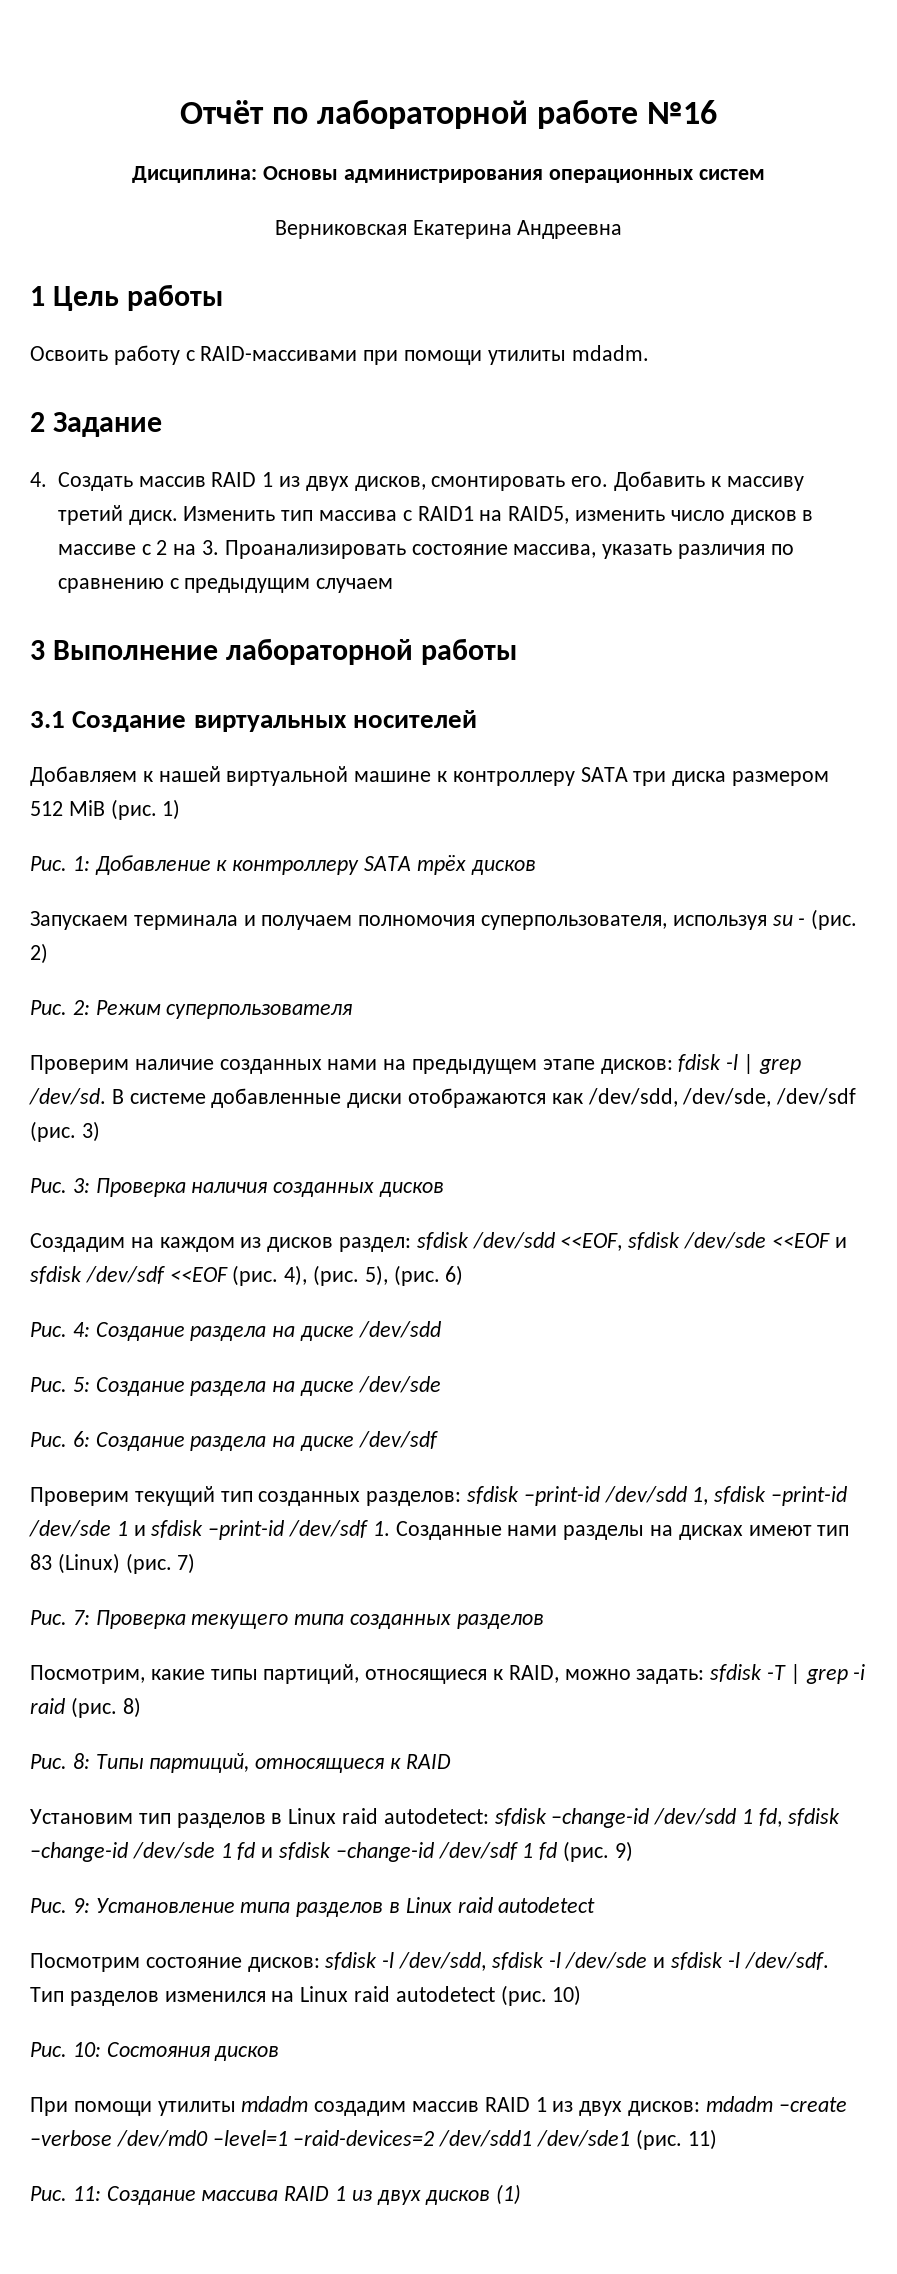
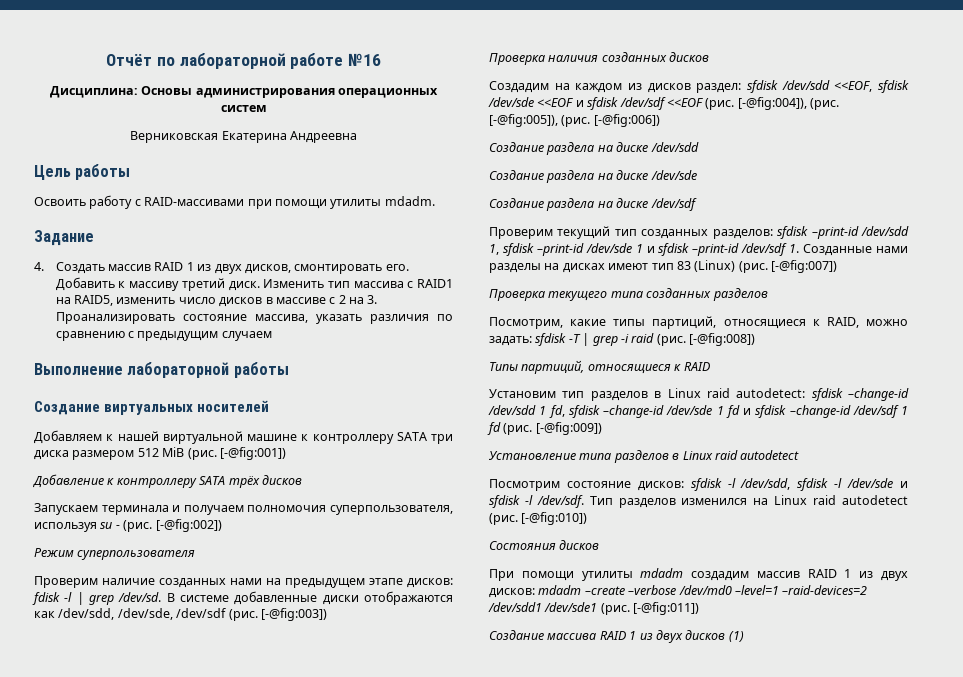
[30,286,45,306] 1 -> (357, 137) none
[30,412,45,432] 2 -> (435, 201) none
[30,640,45,660] 3 -> (272, 336) none
[30,711,65,728] 3.1 -> (289, 370) none
[162,799,181,820] [30,856,90,871] 1) // Рис. 1: -> [219,447,286,460] [-@fig:001]) //
[30,943,48,964] [30,1000,90,1015] 2) // Рис. 2: -> [155,519,222,532] [-@fig:002]) //
[81,1121,100,1142] [30,1178,90,1193] 3) // Рис. 3: -> [260,608,327,621] [-@fig:003]) //
[284,1265,464,1286] [30,1322,90,1337] 4), (рис. 5), (рис. 6) // Рис. 4: -> [737,97,839,110] [489,114,660,127] [-@fig:004]), (рис. [-@fig:005]), (рис. [-@fig:006]) //
[30,1377,90,1392] Рис. 5: -> (699, 147) none
[30,1431,90,1447] Рис. 6: -> (697, 175) none
[177,1553,196,1574] [30,1610,90,1625] 7) // Рис. 7: -> [771,260,837,273] [-@fig:007]) //
[122,1697,141,1718] [30,1753,90,1769] 8) // Рис. 8: -> [689,333,755,346] [-@fig:008]) //
[614,1841,633,1862] [30,1898,90,1913] 9) // Рис. 9: -> [535,422,602,435] [-@fig:009]) //
[552,1985,582,2006] [30,2042,101,2057] 10) // Рис. 10: -> [521,512,588,525] [-@fig:010]) //
[687,2129,717,2150] [30,2186,101,2201] 11) // Рис. 11: -> [633,602,700,615] [-@fig:011]) //

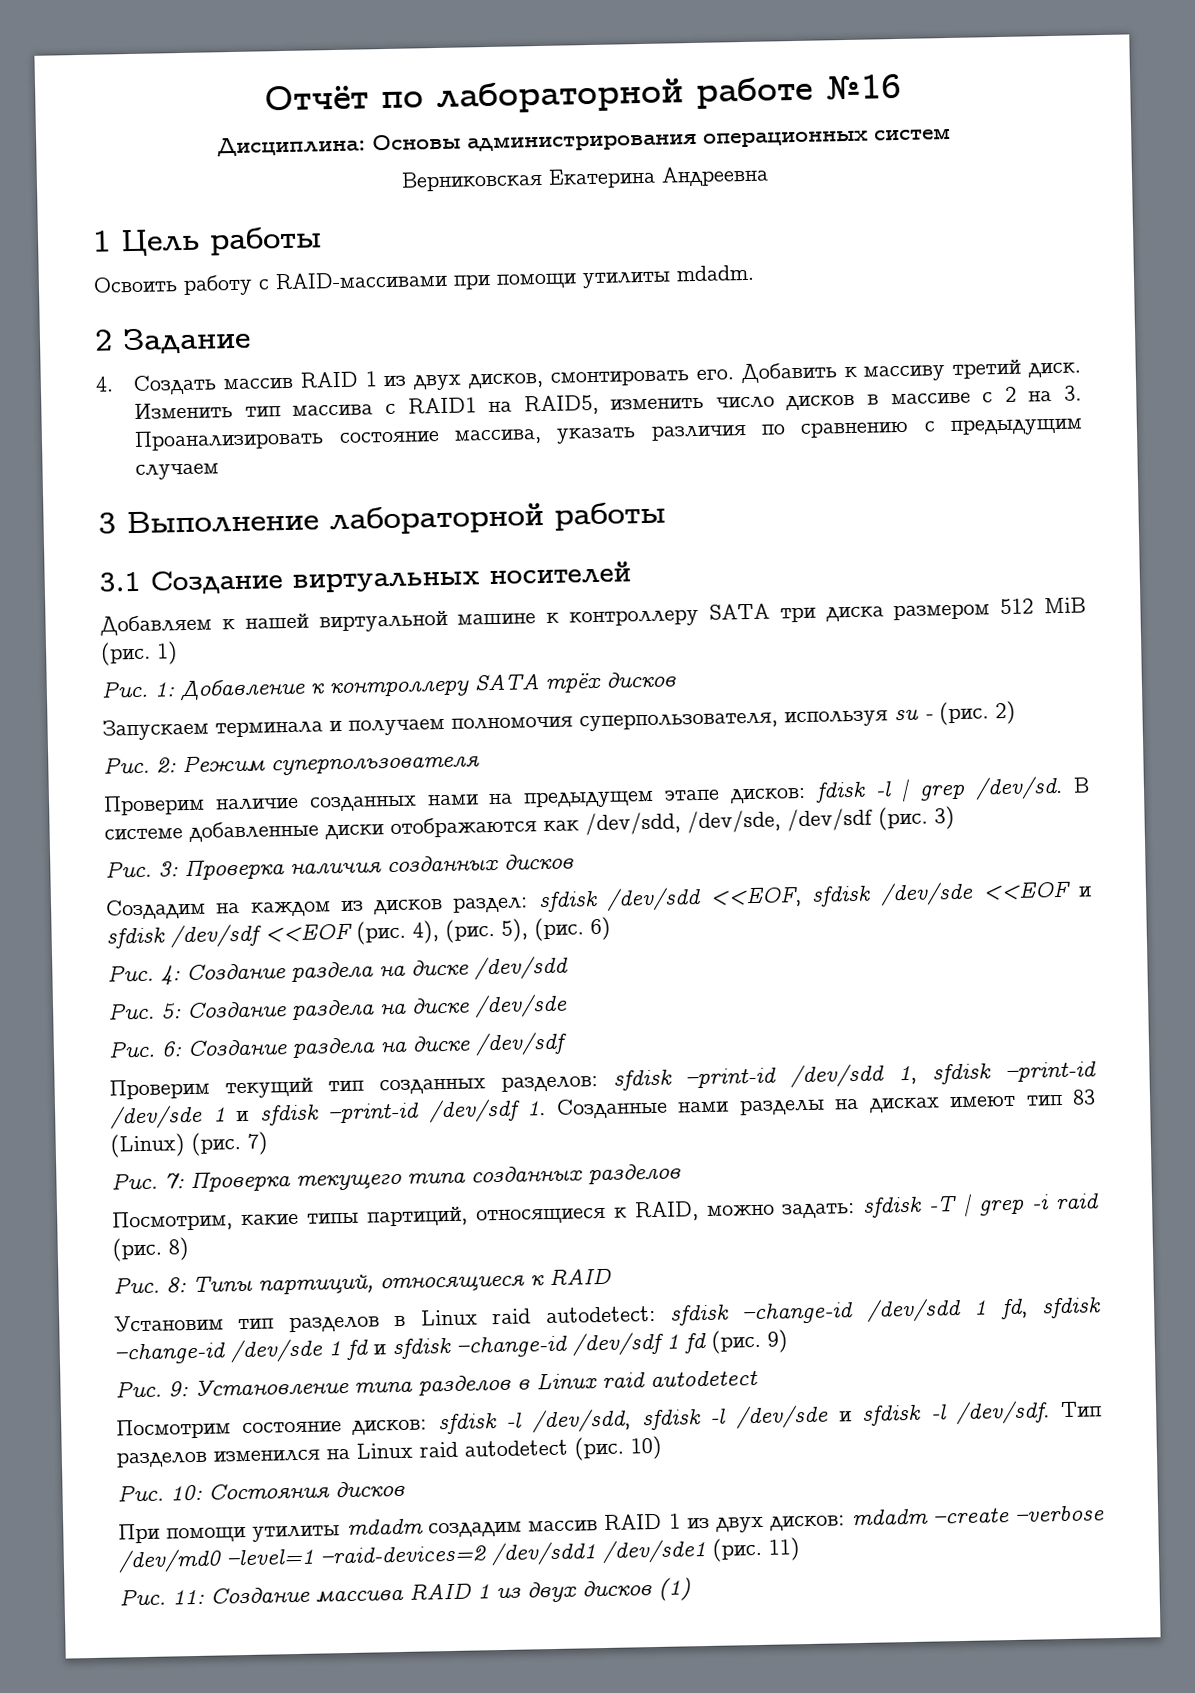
(357, 137) none -> [92,230,111,252] 1
(435, 201) none -> [94,329,113,351] 2
(272, 336) none -> [98,512,116,534] 3
(289, 370) none -> [99,571,141,592] 3.1
[219,447,286,460] [-@fig:001]) // -> [156,641,178,665] [101,680,175,698] 1) // Рис. 1:
[155,519,222,532] [-@fig:002]) // -> [995,700,1016,725] [103,756,177,774] 2) // Рис. 2:
[260,608,327,621] [-@fig:003]) // -> [934,806,955,830] [105,860,179,878] 3) // Рис. 3:
[737,97,839,110] [489,114,660,127] [-@fig:004]), (рис. [-@fig:005]), (рис. [-@fig:006]) // -> [412,916,611,944] [107,964,181,986] 4), (рис. 5), (рис. 6) // Рис. 4:
(699, 147) none -> [107,1002,182,1020] Рис. 5:
(697, 175) none -> [108,1040,183,1058] Рис. 6:
[771,260,837,273] [-@fig:007]) // -> [247,1131,268,1155] [111,1172,185,1190] 7) // Рис. 7:
[689,333,755,346] [-@fig:008]) // -> [168,1237,190,1261] [113,1276,187,1294] 8) // Рис. 8:
[535,422,602,435] [-@fig:009]) // -> [767,1329,788,1353] [115,1380,189,1398] 9) // Рис. 9:
[521,512,588,525] [-@fig:010]) // -> [630,1435,662,1460] [117,1484,203,1502] 10) // Рис. 10:
[633,602,700,615] [-@fig:011]) // -> [768,1537,800,1561] [119,1588,205,1606] 11) // Рис. 11:

